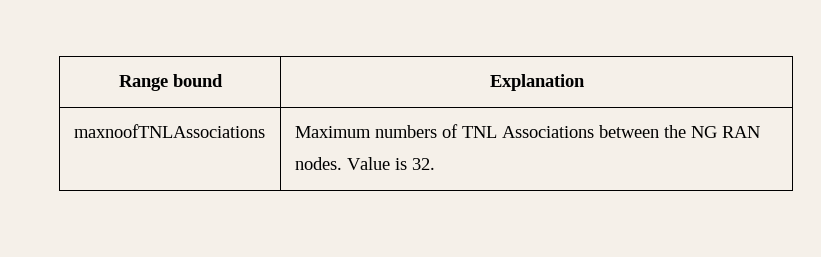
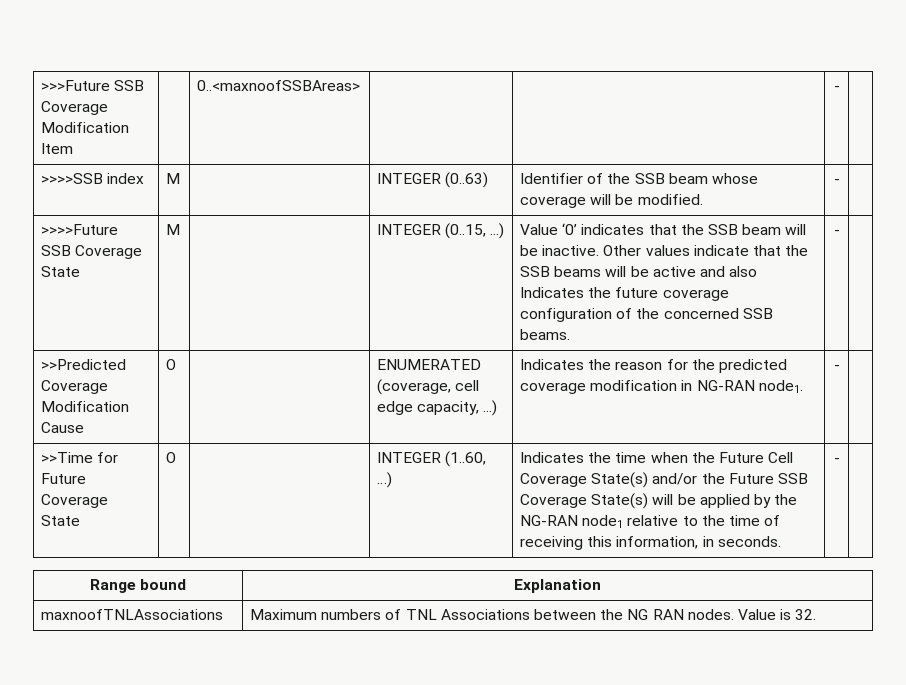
(118, 83) none -> [41,80,145,91] [41,101,109,115] [41,122,130,133] [41,143,74,154] [197,80,361,91] [833,86,840,91] [41,173,145,184] [166,173,181,184] [377,172,489,188] [520,173,759,184] [520,194,703,208] [833,179,840,184] [41,224,119,235] [41,245,143,259] [41,266,81,277] [166,224,181,235] [377,223,505,239] [520,223,807,235] [520,245,809,256] [520,266,758,277] [520,287,729,301] [520,308,773,322] [520,329,571,340] [833,230,840,235] [41,359,127,370] [41,380,109,394] [41,401,130,412] [41,422,85,433] [166,359,177,370] [377,359,482,370] [377,379,480,395] [377,400,498,416] [520,359,788,373] [520,380,803,394] [833,365,840,370] [41,452,119,463] [41,473,87,484] [41,494,109,508] [41,515,81,526] [166,452,177,463] [377,451,487,467] [377,472,393,488] [520,452,794,463] [520,472,809,488] [520,493,798,509] [520,515,781,528] [520,536,781,550] [833,458,840,463] >>>Future SSB Coverage Modification Item | | 0..<maxnoofSSBAreas> | | | - | // >>>>SSB index | M | | INTEGER (0..63) | Identifier of the SSB beam whose coverage will be modified. | - | // >>>>Future SSB Coverage State | M | | INTEGER (0..15, ...) | Value ‘0’ indicates that the SSB beam will be inactive. Other values indicate that the SSB beams will be active and also Indicates the future coverage configuration of the concerned SSB beams. | - | // >>Predicted Coverage Modification Cause | O | | ENUMERATED (coverage, cell edge capacity, ...) | Indicates the reason for the predicted coverage modification in NG-RAN node1. | - | // >>Time for Future Coverage State | O | | INTEGER (1..60, …) | Indicates the time when the Future Cell Coverage State(s) and/or the Future SSB Coverage State(s) will be applied by the NG-RAN node1 relative to the time of receiving this information, in seconds. | - | //

